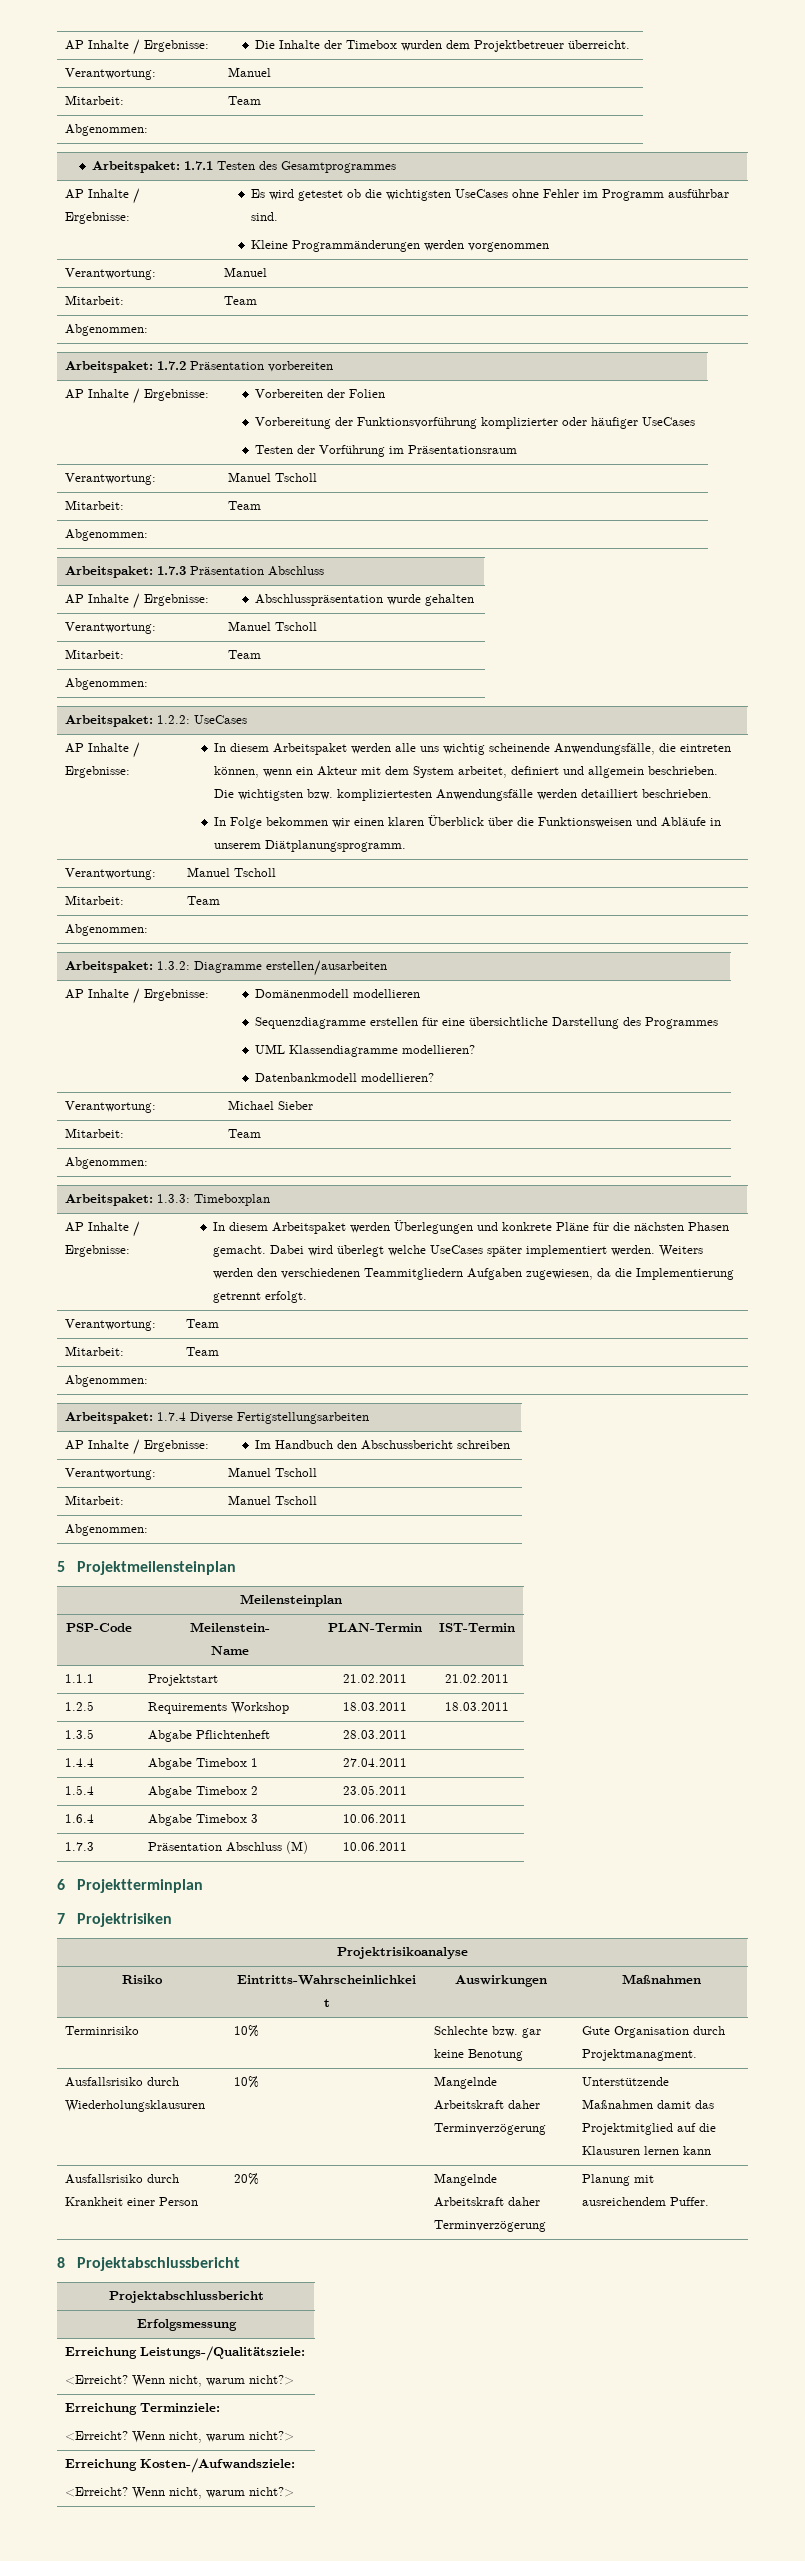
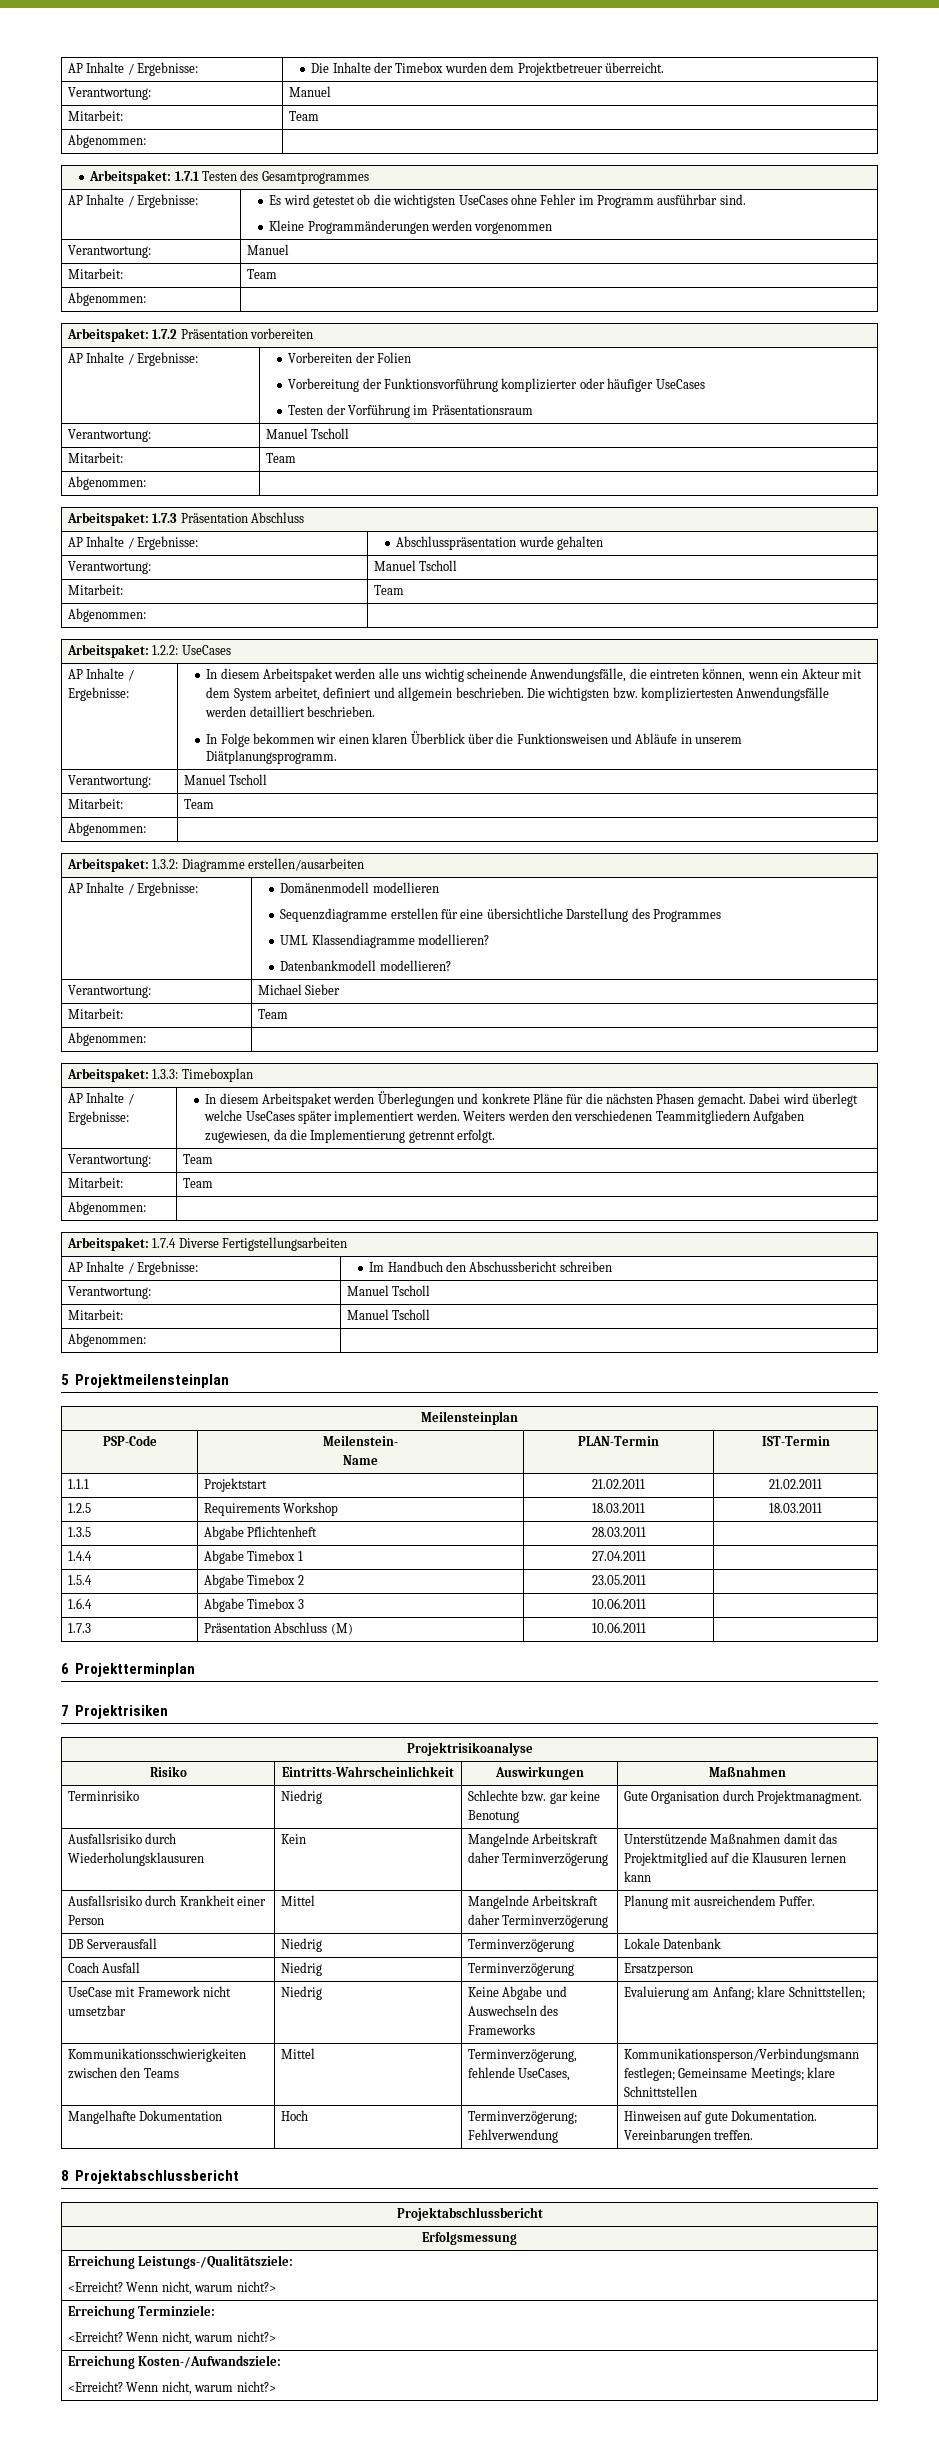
[234,2025,260,2037] 10% -> [281,1790,323,1804] Niedrig
[234,2076,260,2088] 10% -> [281,1834,307,1844] Kein
[234,2173,260,2185] 20% -> [281,1895,316,1906] Mittel
(710, 2201) none -> [68,1938,158,1949] [281,1938,323,1952] [468,1939,575,1952] [624,1938,722,1949] [68,1962,141,1973] [281,1962,323,1976] [468,1963,575,1976] [624,1963,694,1976] [68,1986,232,1997] [68,2005,127,2017] [281,1986,323,2000] [468,1986,567,2000] [468,2005,559,2016] [468,2024,536,2035] [624,1986,865,2000] [68,2048,247,2062] [68,2067,179,2079] [281,2048,316,2059] [468,2049,578,2062] [468,2067,571,2081] [624,2048,860,2062] [624,2067,836,2081] [624,2086,698,2097] [68,2110,223,2124] [281,2110,309,2121] [468,2111,578,2124] [468,2129,559,2143] [624,2110,818,2124] [624,2129,754,2143] // DB Serverausfall | Niedrig | Terminverzögerung | Lokale Datenbank // Coach Ausfall | Niedrig | Terminverzögerung | Ersatzperson // UseCase mit Framework nicht umsetzbar | Niedrig | Keine Abgabe und Auswechseln des Frameworks | Evaluierung am Anfang; klare Schnittstellen; // Kommunikationsschwierigkeiten zwischen den Teams | Mittel | Terminverzögerung, fehlende UseCases, | Kommunikationsperson/Verbindungsmann festlegen; Gemeinsame Meetings; klare Schnittstellen // Mangelhafte Dokumentation | Hoch | Terminverzögerung; Fehlverwendung | Hinweisen auf gute Dokumentation. Vereinbarungen treffen.

